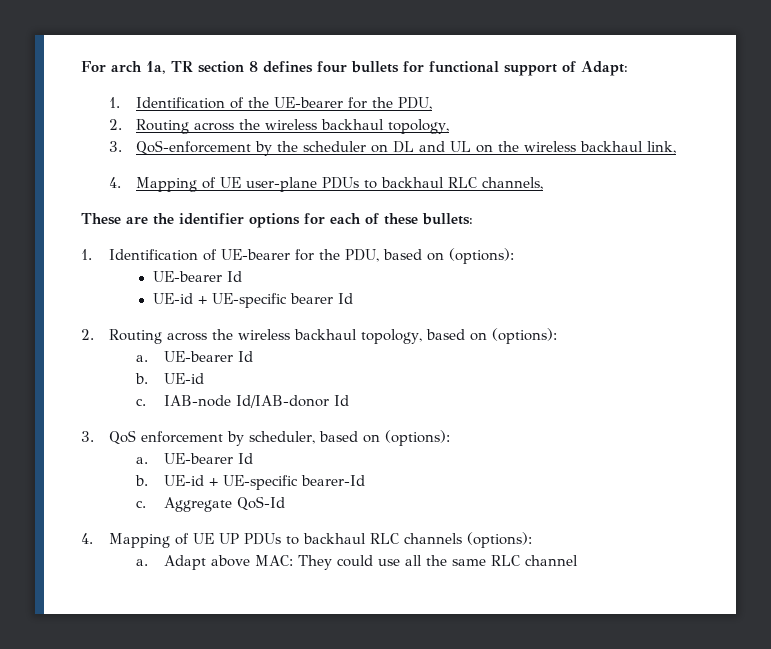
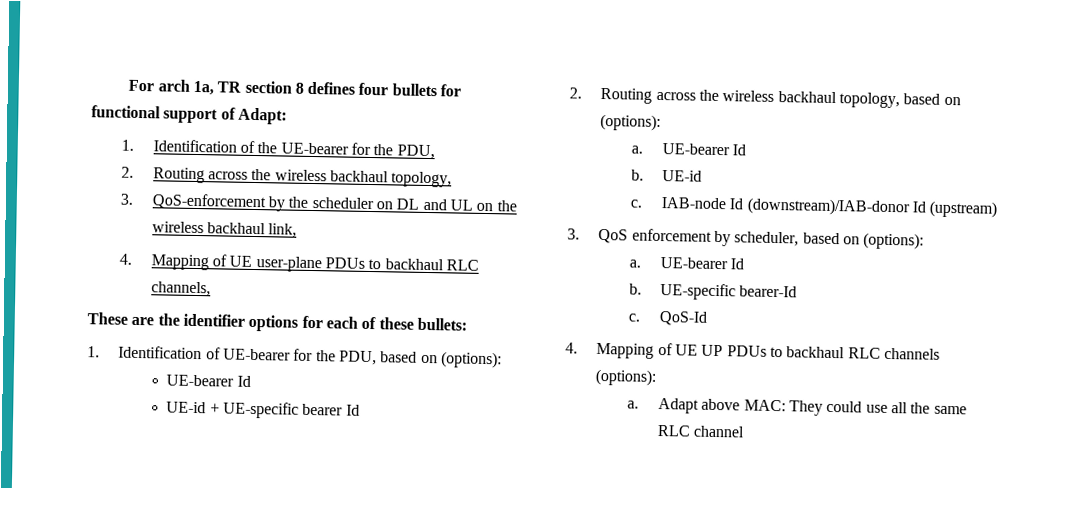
[235,395,349,408] Id/IAB-donor Id -> [729,197,998,218] Id (downstream)/IAB-donor Id (upstream)
[163,475,218,486] UE-id + -> (642, 289) none
[163,497,232,512] Aggregate -> (640, 317) none

